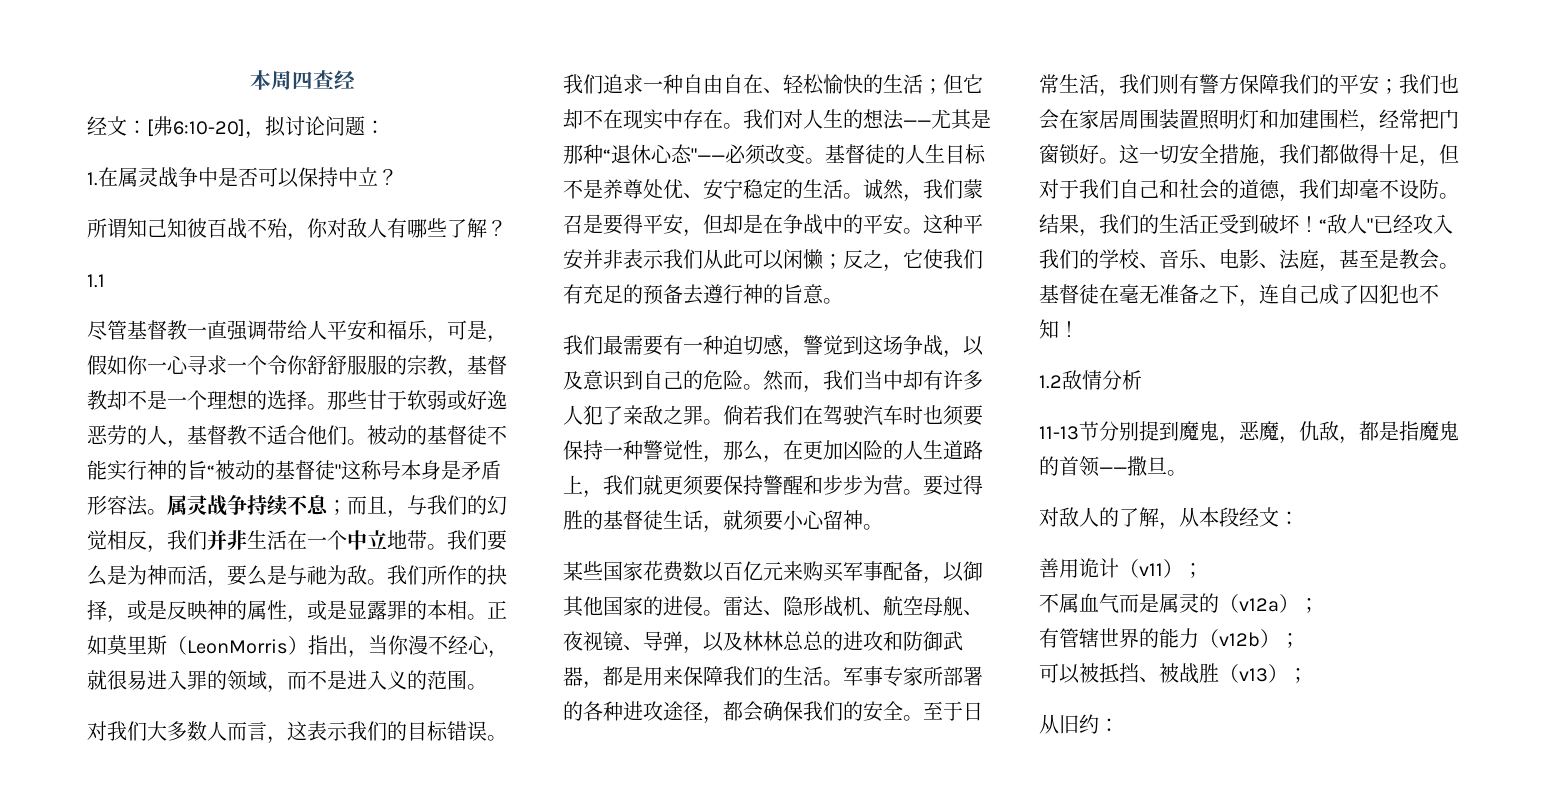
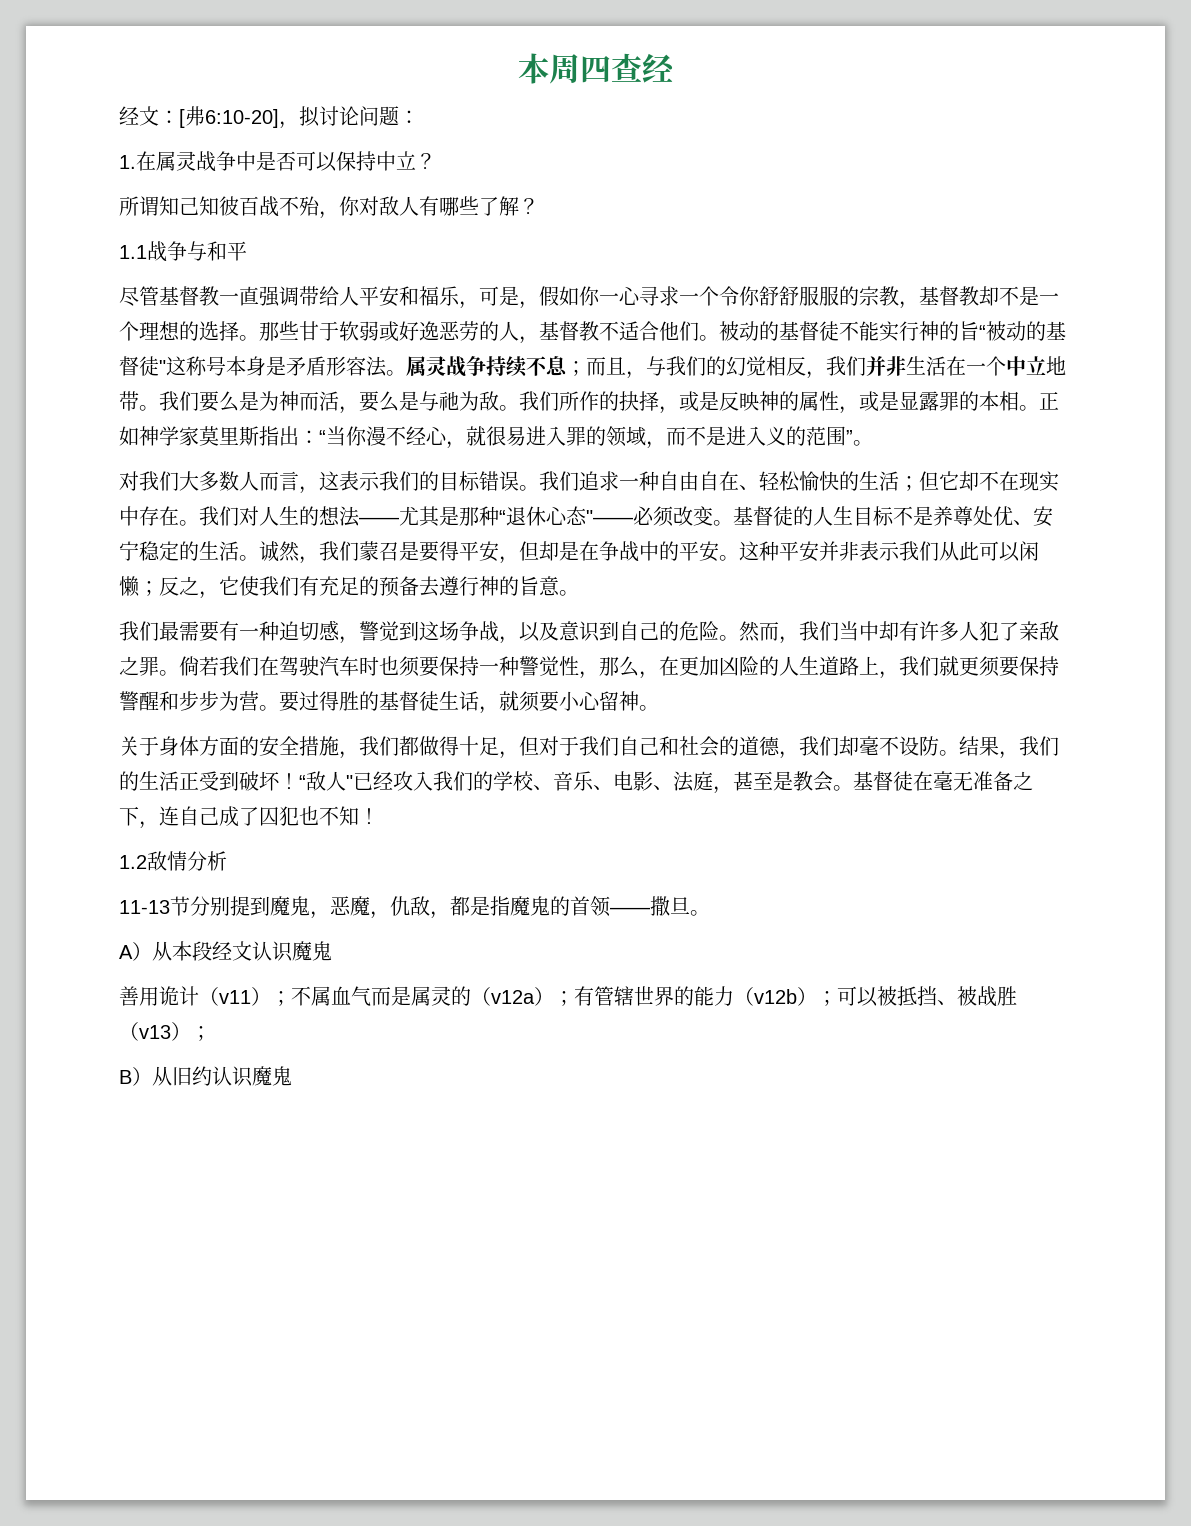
(105, 281) none -> [147,241,247,262] 战争与和平
[107,635,368,658] 莫里斯（LeonMorris）指出， -> [139,426,326,446] 神学家莫里斯指出：“
(467, 680) none -> [846,430,853,444] ”
[563,561,983,584] [563,596,983,617] [563,631,963,654] [563,666,983,689] [563,701,983,724] [1039,74,1459,97] [1039,109,1459,132] [1039,144,1179,165] 某些国家花费数以百亿元来购买军事配备，以御其他国家的进侵。雷达、隐形战机、航空母舰、夜视镜、导弹，以及林林总总的进攻和防御武器，都是用来保障我们的生活。军事专家所部署的各种进攻途径，都会确保我们的安全。至于日常生活，我们则有警方保障我们的平安；我们也会在家居周围装置照明灯和加建围栏，经常把门窗锁好。这一切 -> [119,736,259,756] 关于身体方面的
[1039,507,1179,530] 对敌人的了解， -> [119,942,152,961] A）
[1279,511,1299,525] ： -> [252,941,332,962] 认识魔鬼
(1203, 570) // -> (291, 998) none
(1319, 605) // -> (574, 998) none
(1300, 640) // -> (837, 998) none
[1039,714,1119,734] 从旧约： -> [119,1066,292,1087] B）从旧约认识魔鬼

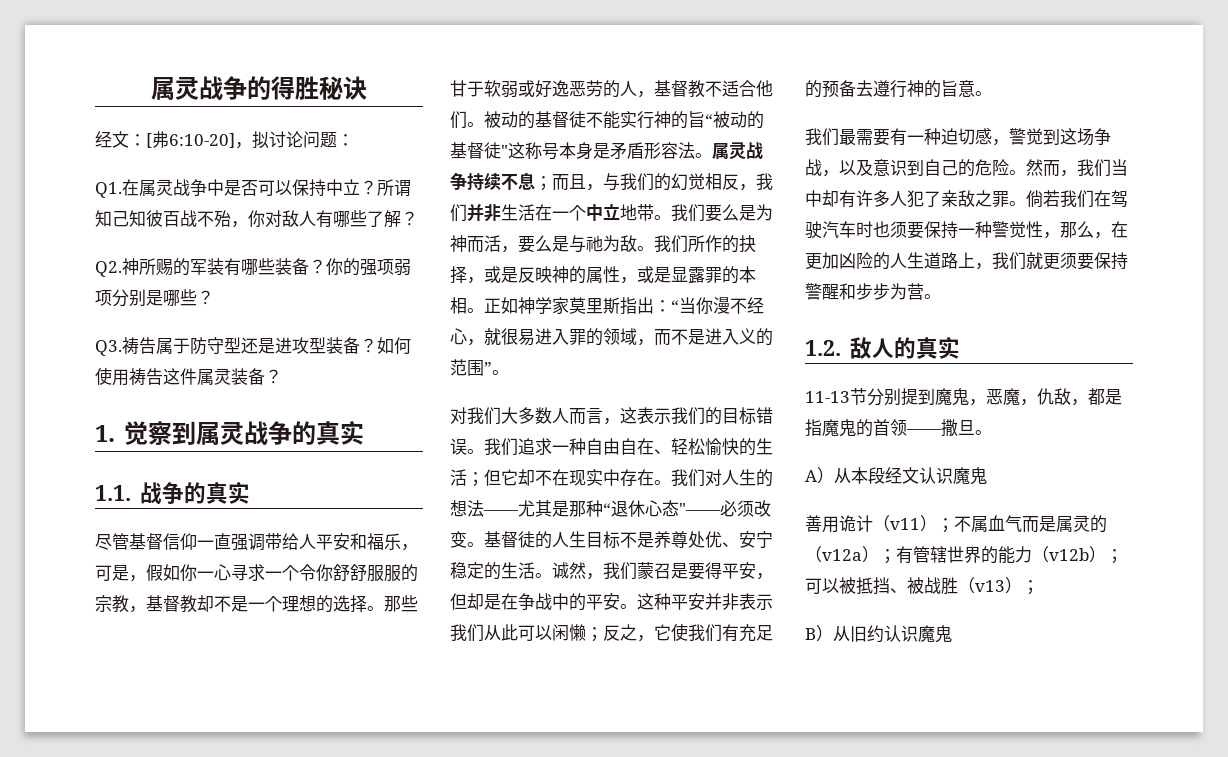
[518,53,674,84] 本周四查经 -> [151,76,367,101] 属灵战争的得胜秘诀
[119,155,136,169] 1. -> [95,182,122,198] Q1.
(436, 161) // -> (377, 187) none
[119,241,247,262] 1.1战争与和平 -> [95,258,411,277] [95,289,214,307] [95,337,411,356] [95,367,282,386] [95,421,364,446] [95,481,250,505] Q2.神所赐的军装有哪些装备？你的强项弱项分别是哪些？ // Q3.祷告属于防守型还是进攻型装备？如何使用祷告这件属灵装备？ // 1.觉察到属灵战争的真实 // 1.1.战争的真实
[199,286,219,306] 教 -> [163,533,197,550] 信仰
[279,691,659,714] [119,736,1059,759] [119,771,1033,794] [119,806,379,829] [119,851,227,871] 要过得胜的基督徒生话，就须要小心留神。 // 关于身体方面的安全措施，我们都做得十足，但对于我们自己和社会的道德，我们却毫不设防。结果，我们的生活正受到破坏！“敌人"已经攻入我们的学校、音乐、电影、法庭，甚至是教会。基督徒在毫无准备之下，连自己成了囚犯也不知！ // 1.2敌情分析 -> [805,336,960,359] // 1.2.敌人的真实

